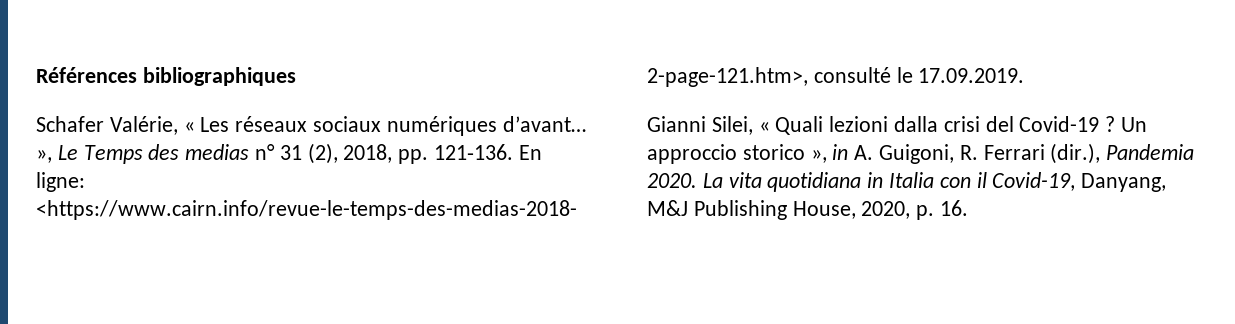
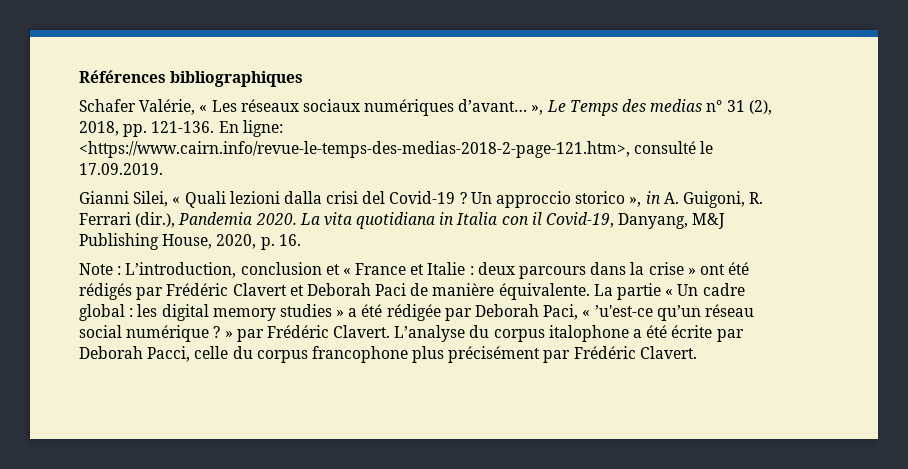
(969, 208) none -> [79,262,750,279] [79,283,745,300] [79,304,754,321] [79,325,744,342] [79,346,697,363] // Note : L’introduction, conclusion et « France et Italie : deux parcours dans la crise » ont été rédigés par Frédéric Clavert et Deborah Paci de manière équivalente. La partie « Un cadre global : les digital memory studies » a été rédigée par Deborah Paci, « ’u'est-ce qu’un réseau social numérique ? » par Frédéric Clavert. L’analyse du corpus italophone a été écrite par Deborah Pacci, celle du corpus francophone plus précisément par Frédéric Clavert.

